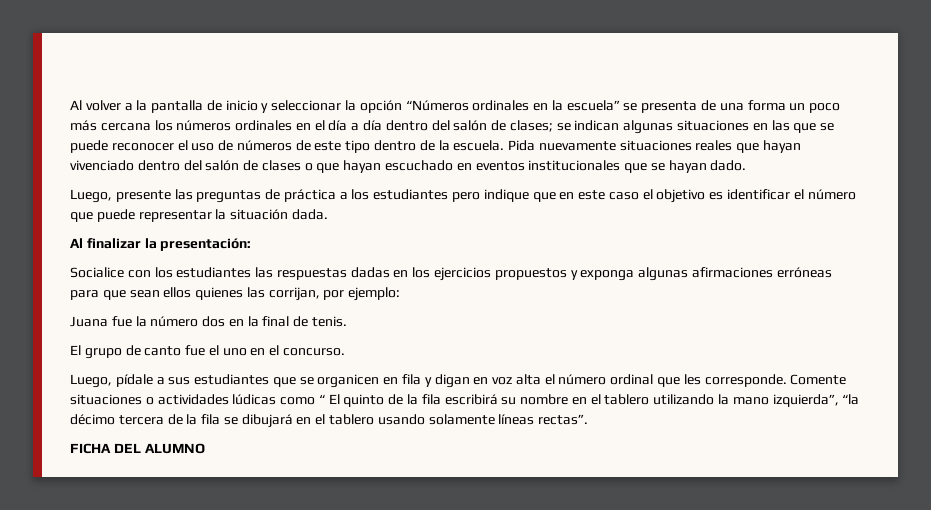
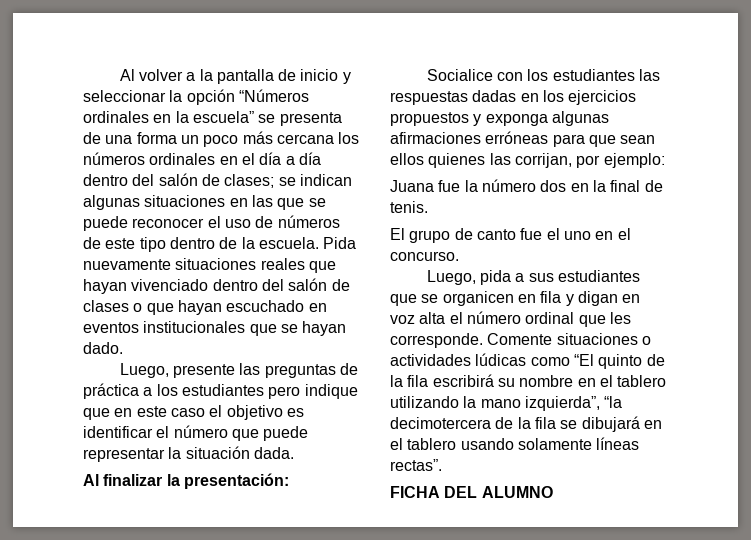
[115,374,153,387] pídale -> [479,270,511,285] pida
[318,394,340,404] “ El -> [573,354,594,366] “El
[70,414,164,425] décimo tercera -> [390,417,491,429] decimotercera

